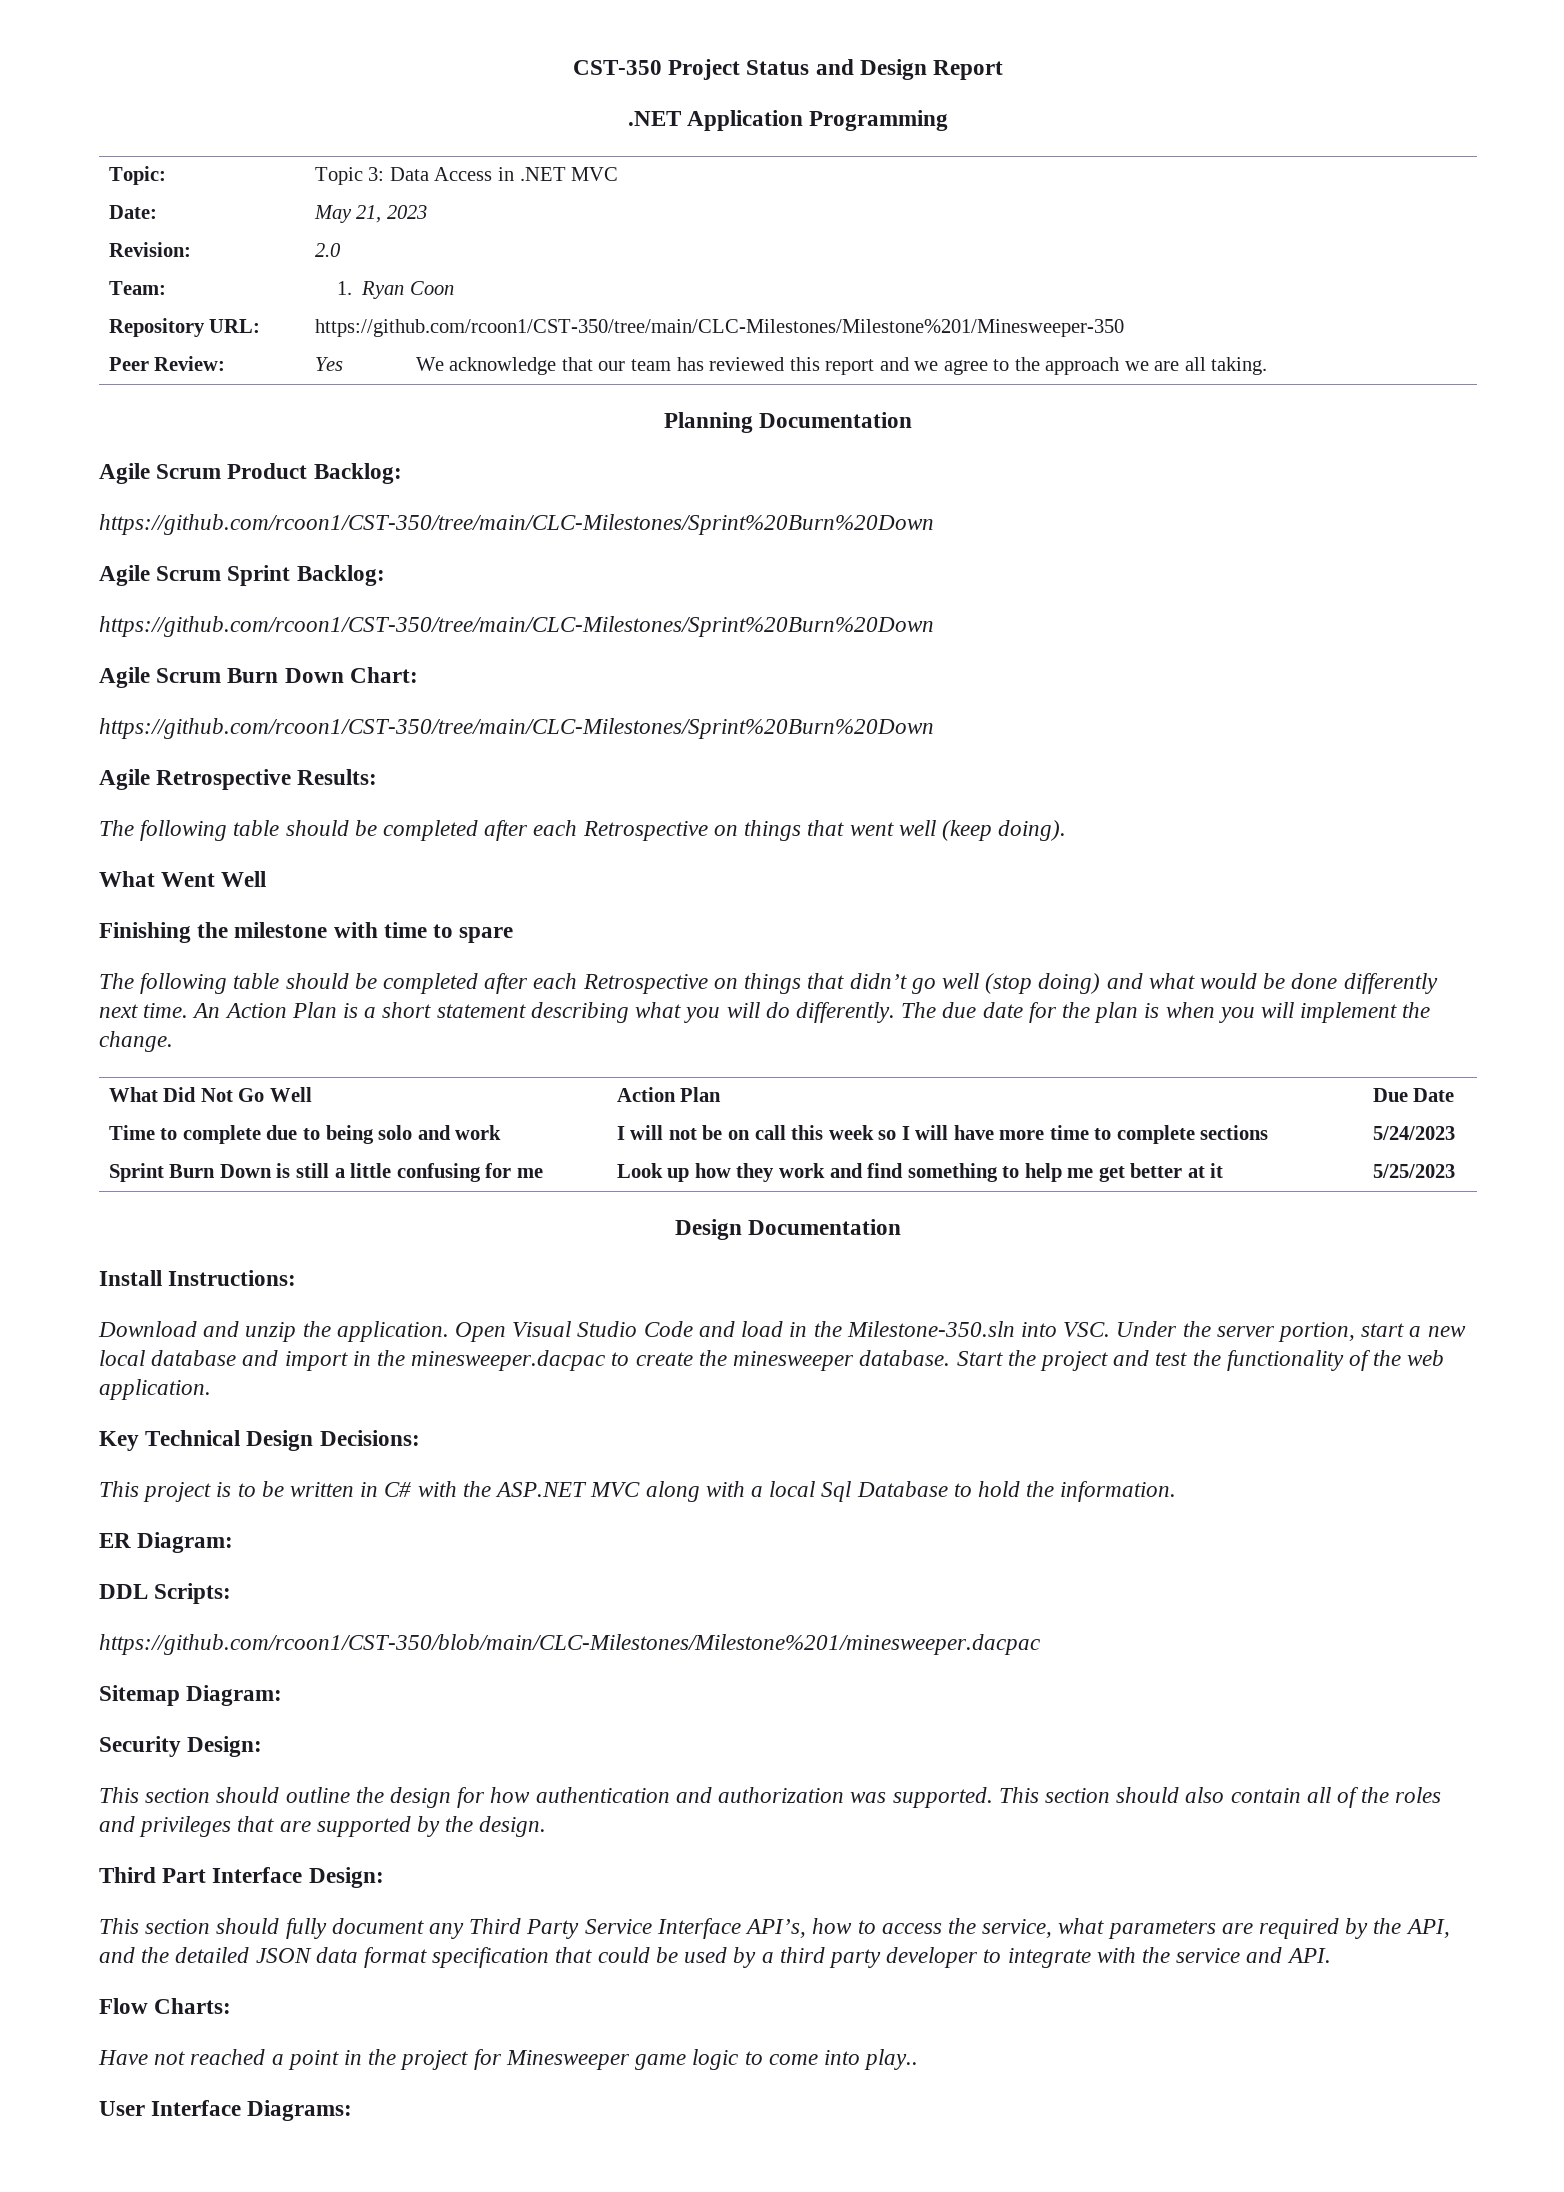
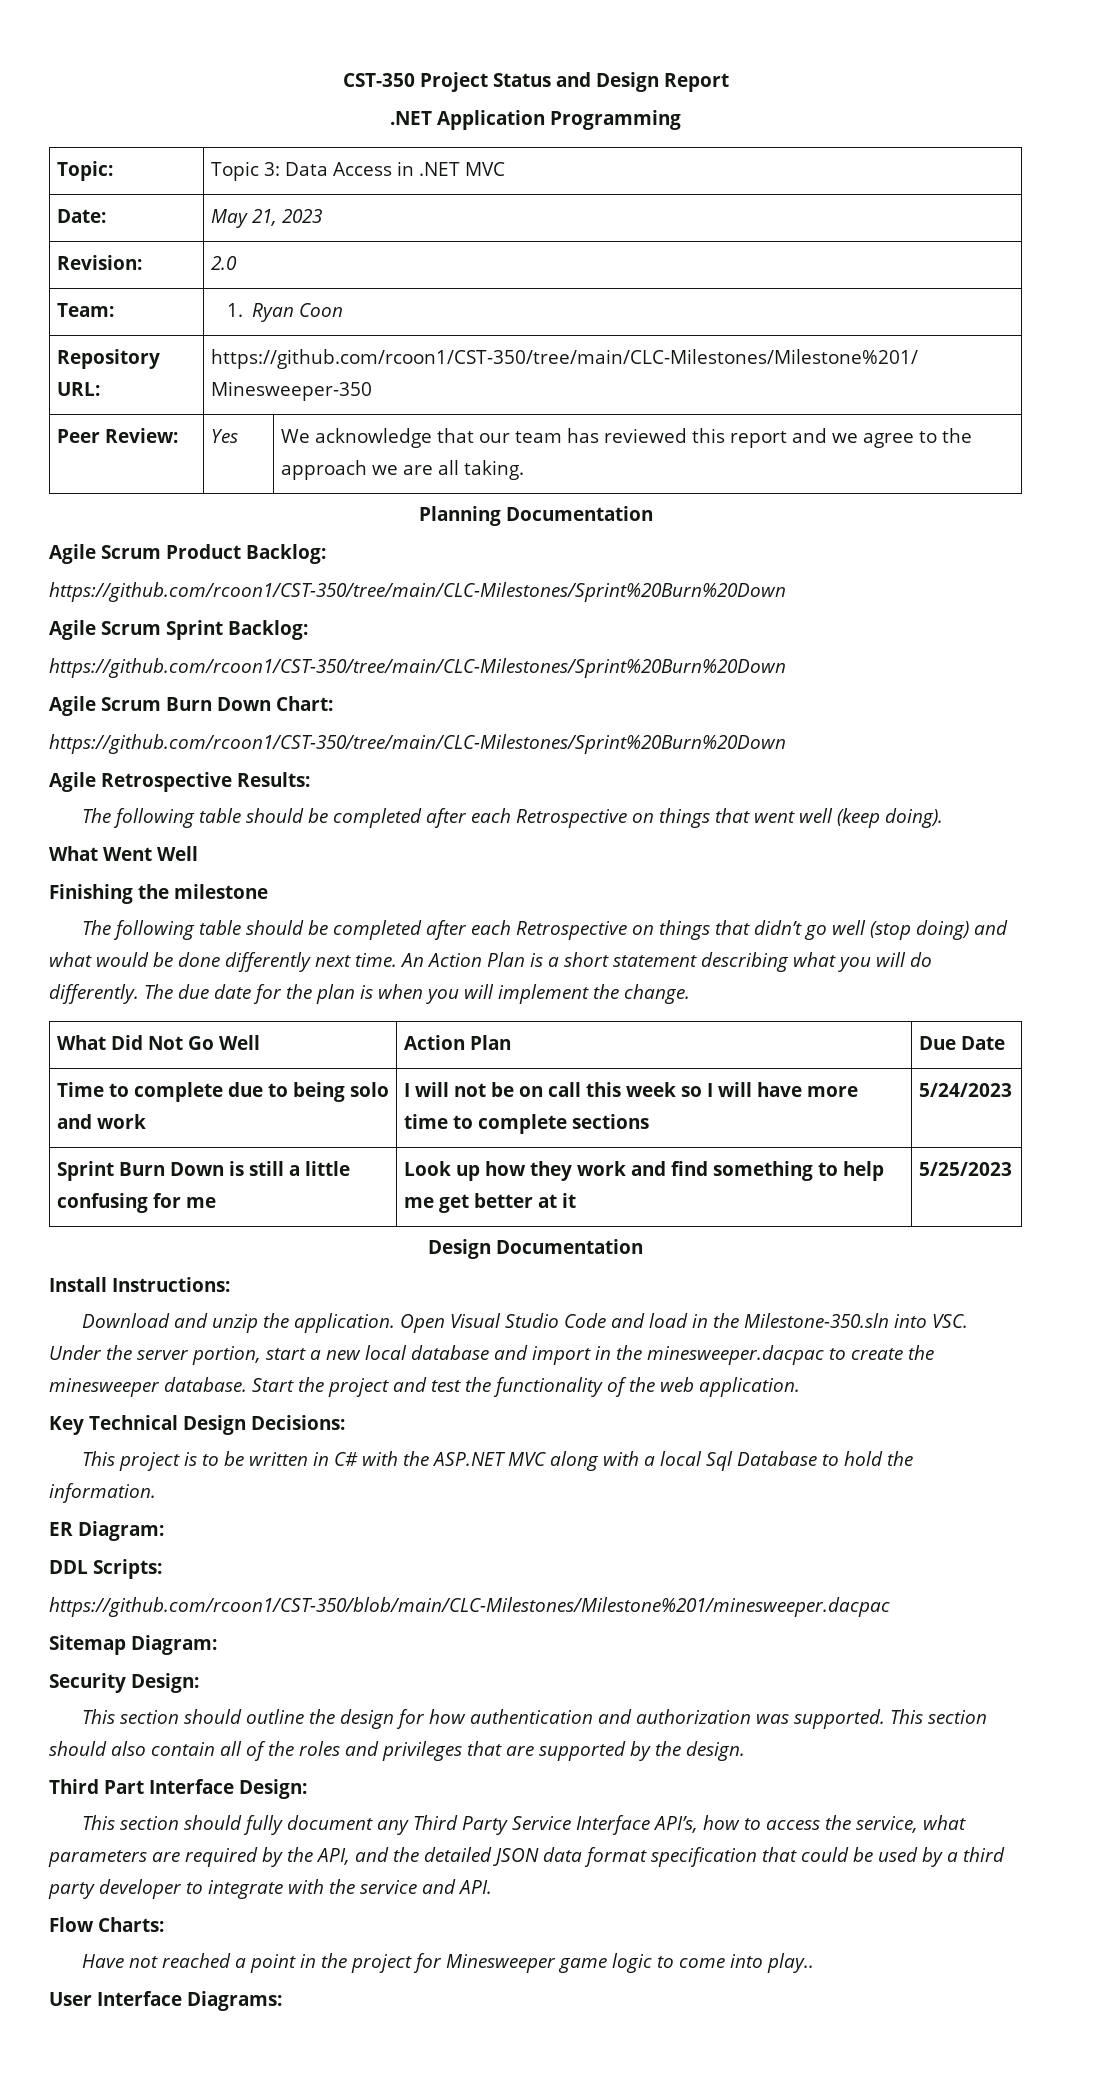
[333,922,514,943] with time to spare -> (268, 891) none

